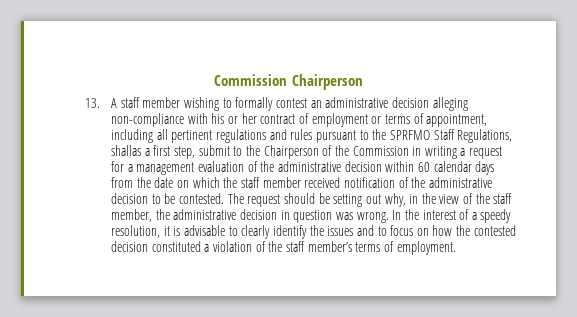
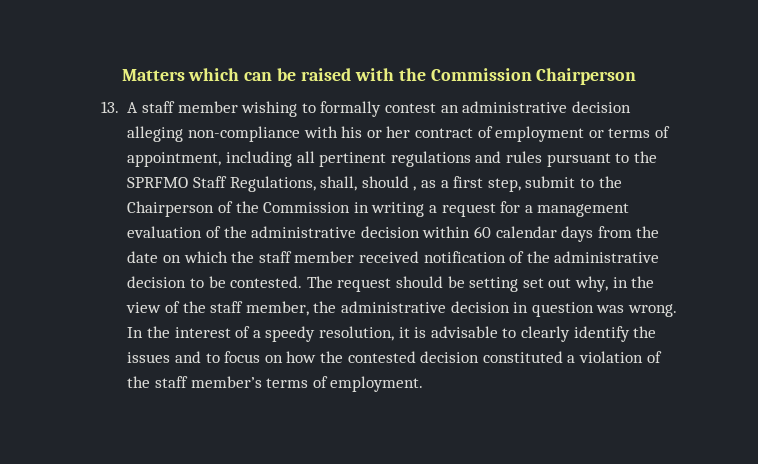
(214, 80) none -> [121,68,426,81] Matters which can be raised with the
[111,145,142,156] shallas -> [320,176,436,191] shall, should , as
(363, 200) none -> [522,278,544,288] set

